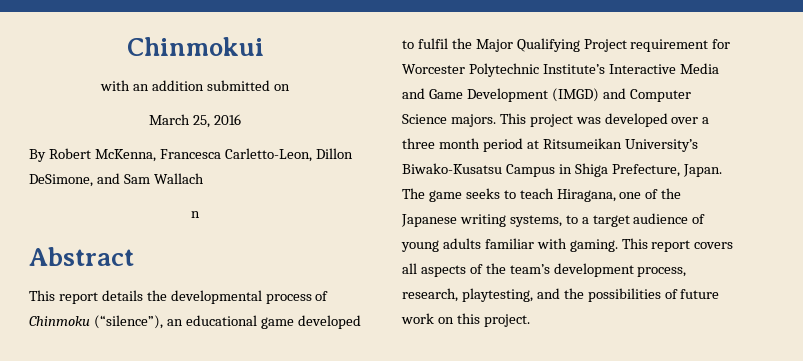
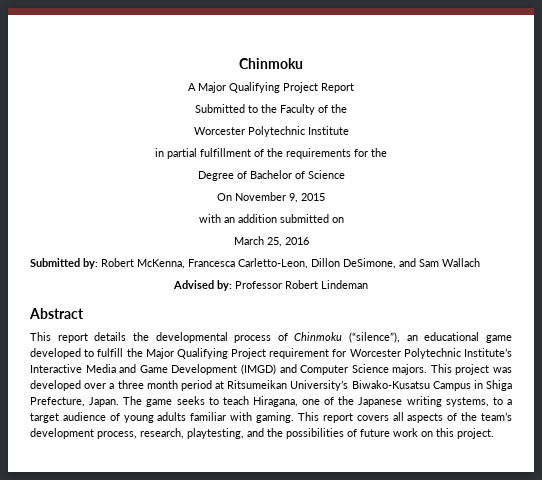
[126,37,264,56] Chinmokui -> [239,58,303,69] [188,82,354,93] [195,104,347,115] [193,126,349,137] [155,148,387,159] [197,170,345,181] [217,192,325,203] Chinmoku // A Major Qualifying Project Report // Submitted to the Faculty of the // Worcester Polytechnic Institute // in partial fulfillment of the requirements for the // Degree of Bachelor of Science // On November 9, 2015
[29,149,46,162] By -> [30,258,98,269] Submitted by:
[191,211,200,218] n -> [173,280,368,291] Advised by: Professor Robert Lindeman
[417,38,448,49] fulfil -> [97,348,124,357] fulfill

